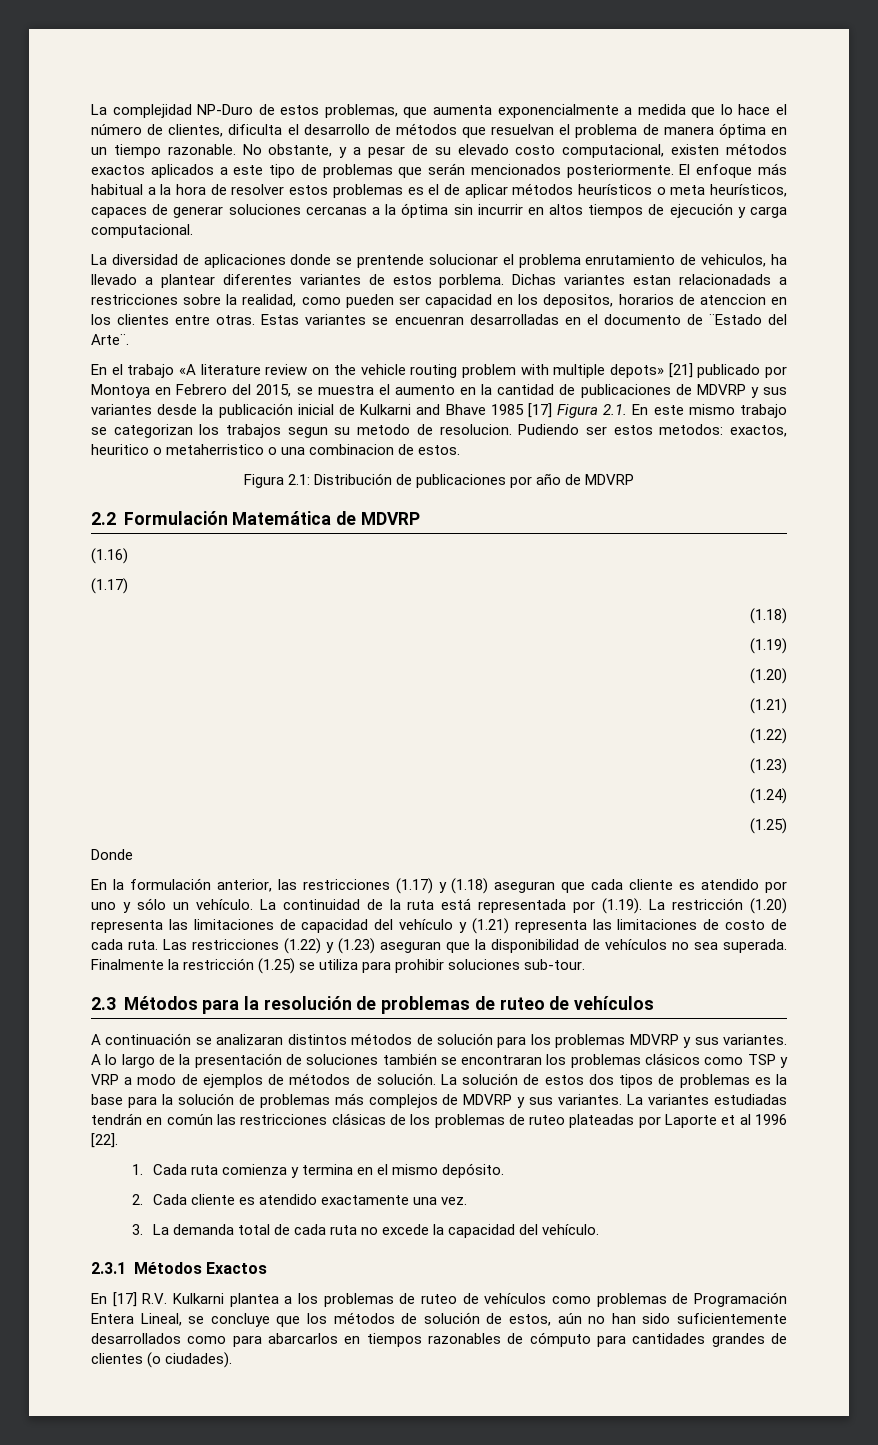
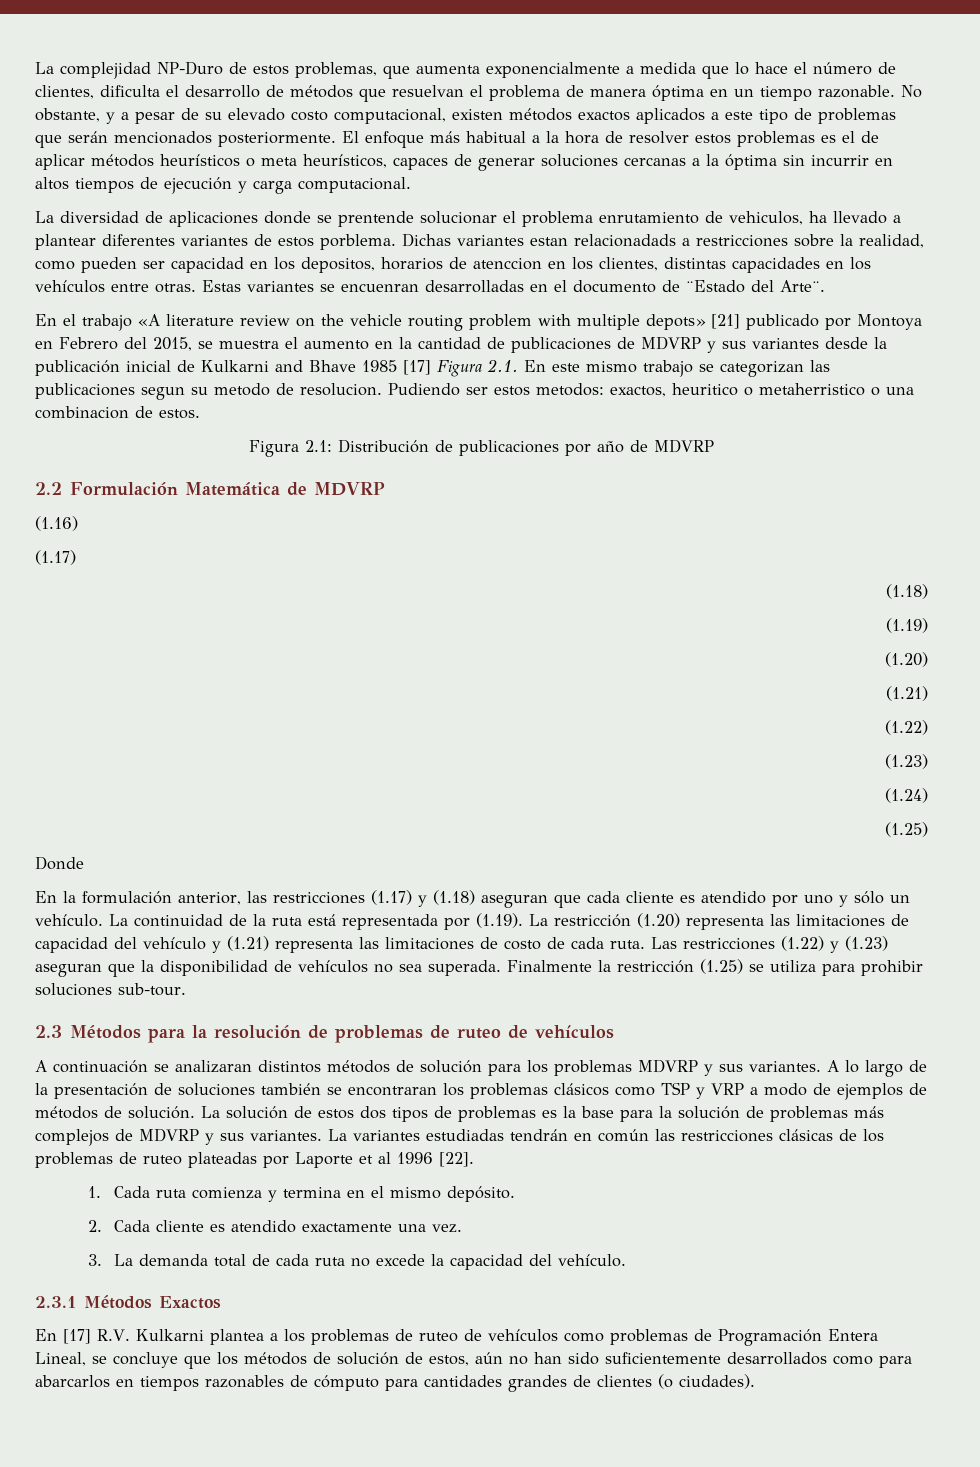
[117,314,170,325] clientes -> [599,257,871,273] [35,280,105,293] clientes, distintas capacidades en los vehículos
[199,424,282,438] los trabajos -> [810,360,830,372] [35,383,135,399] las publicaciones

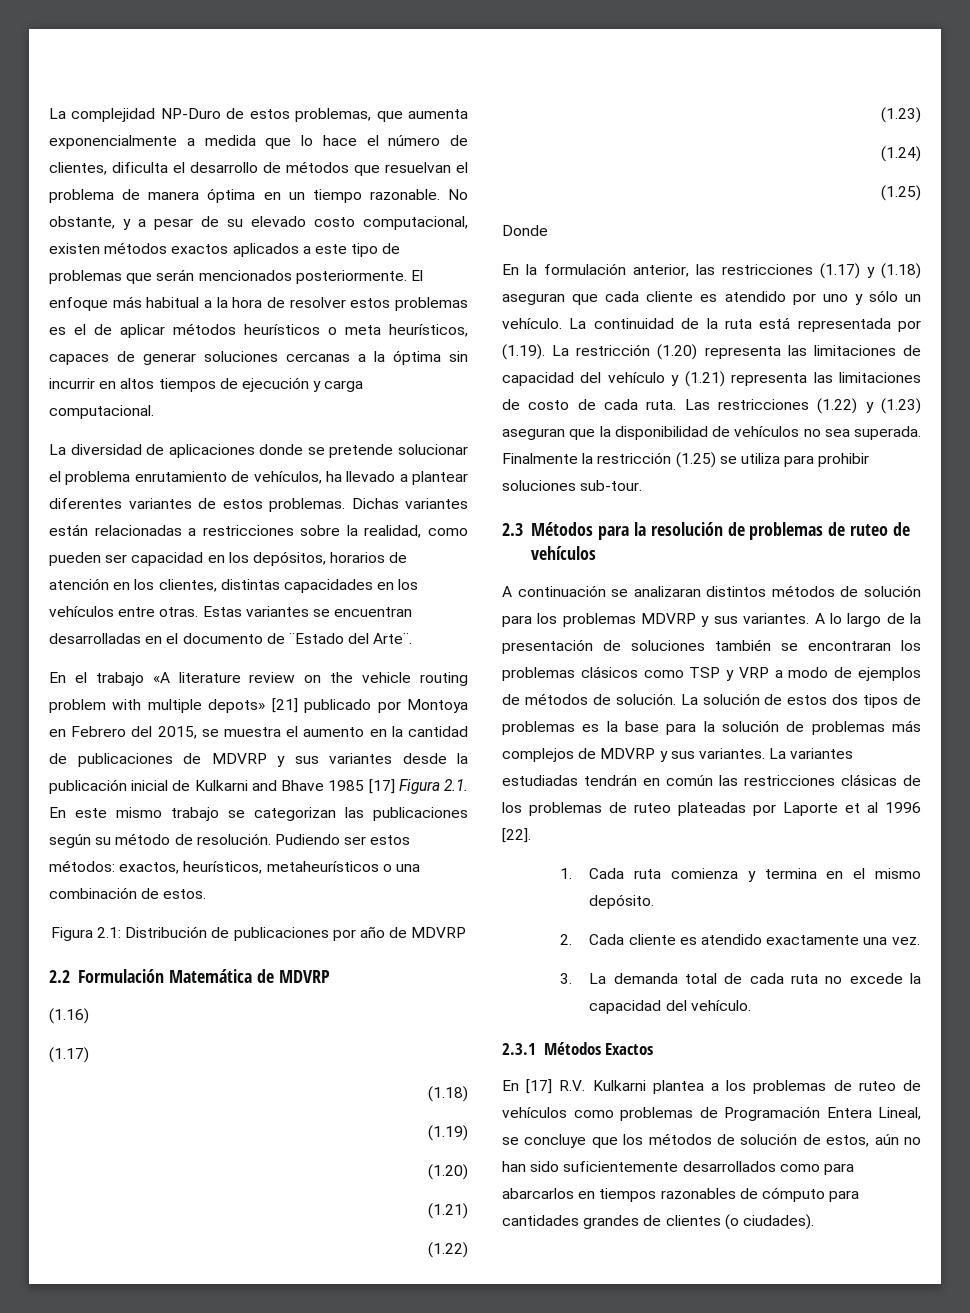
[338,211,414,227] prentende -> [329,444,394,458] pretende
[729,211,803,225] vehiculos, -> [253,471,322,484] vehículos,
[320,234,396,250] porblema. -> [269,498,345,512] problemas.
[530,234,676,247] estan relacionadads -> [49,524,182,536] están relacionadas
[301,257,375,273] depositos, -> [252,551,326,566] depósitos,
[473,258,542,270] atenccion -> [49,578,109,590] atención
[341,283,419,292] encuenran -> [334,607,413,617] encuentran
[141,383,865,400] segun su metodo de resolucion. Pudiendo ser estos metodos: exactos, heuritico o metaherristico -> [49,833,411,848] [49,860,379,874] según su método de resolución. Pudiendo ser estos métodos: exactos, heurísticos, metaheurísticos
[35,406,129,419] combinacion -> [49,887,137,899] combinación

